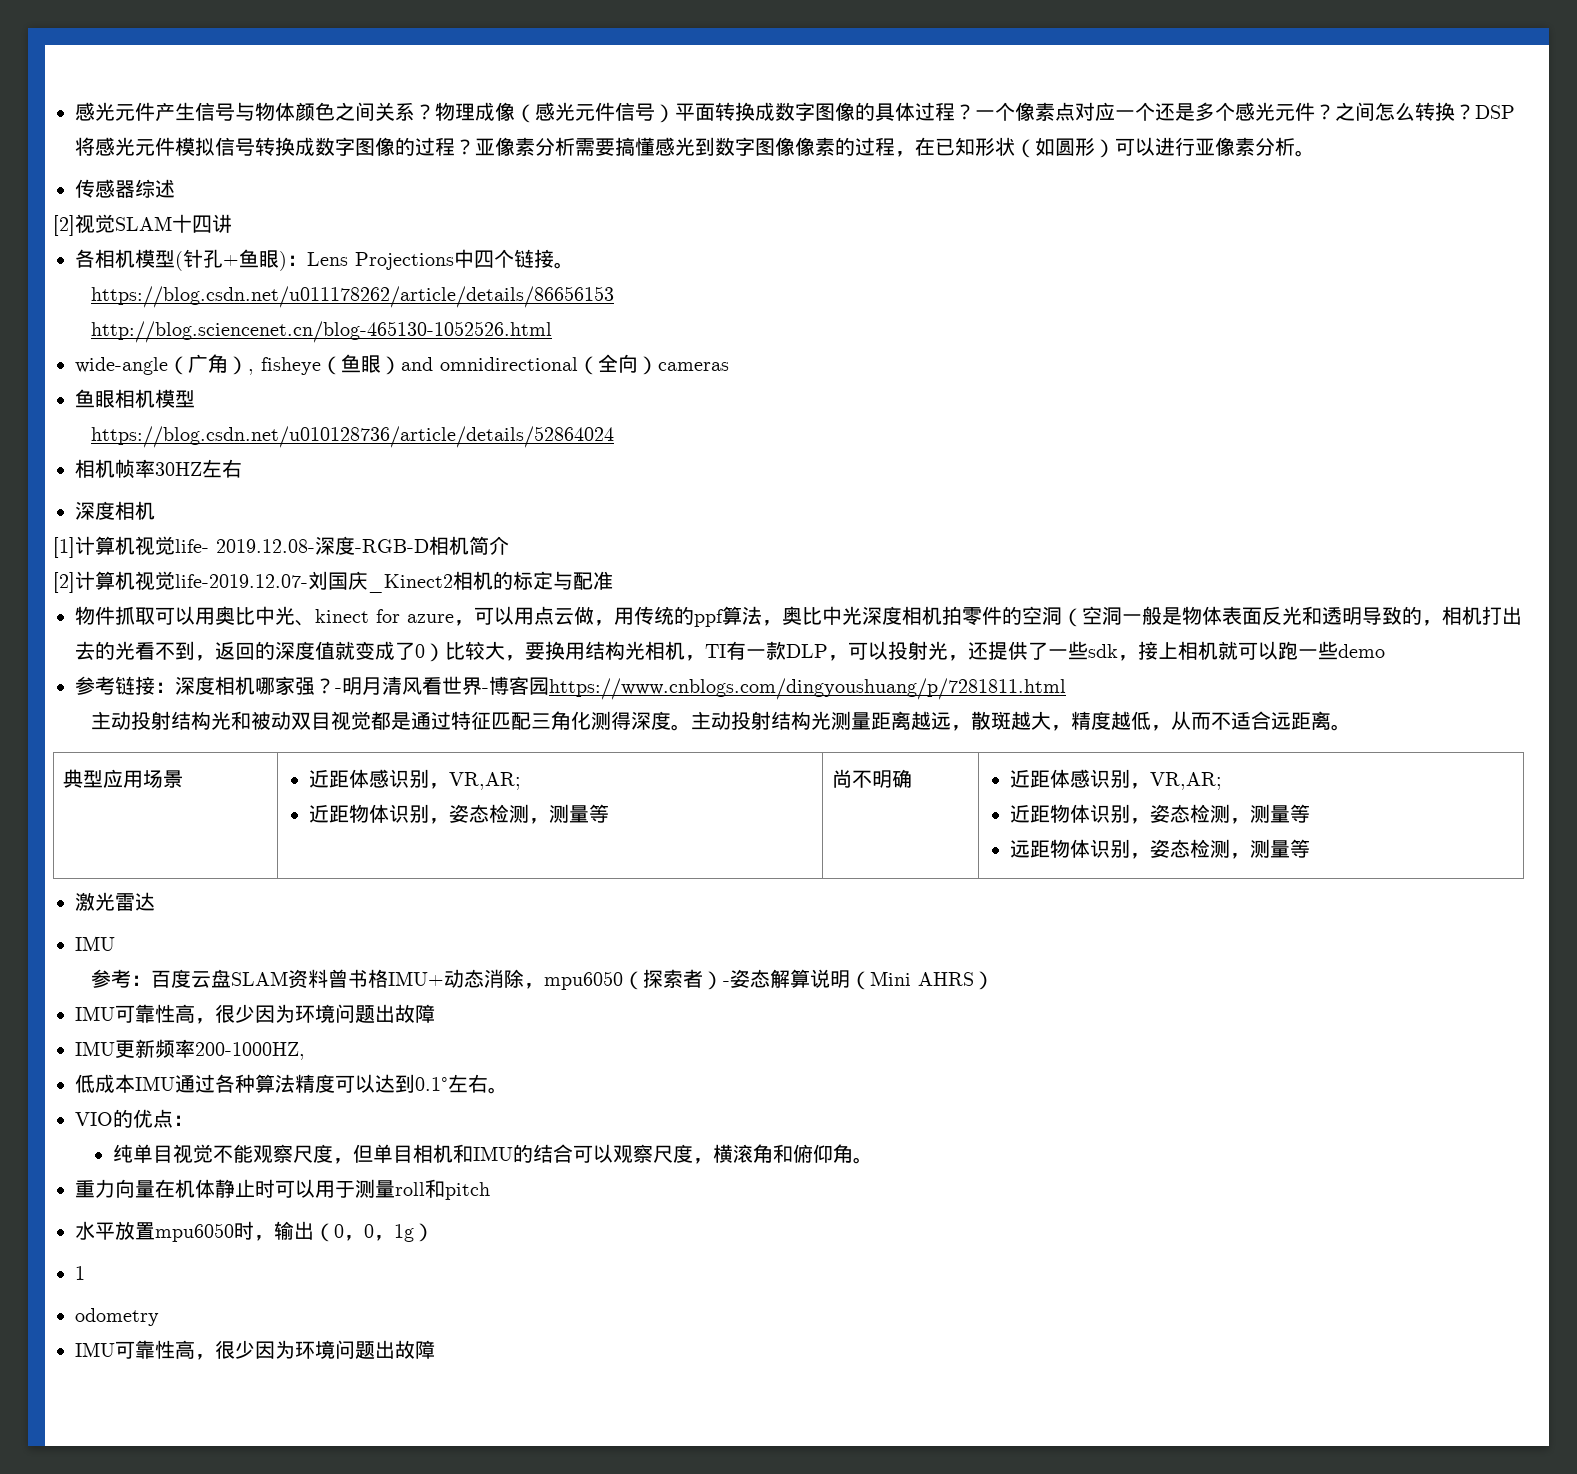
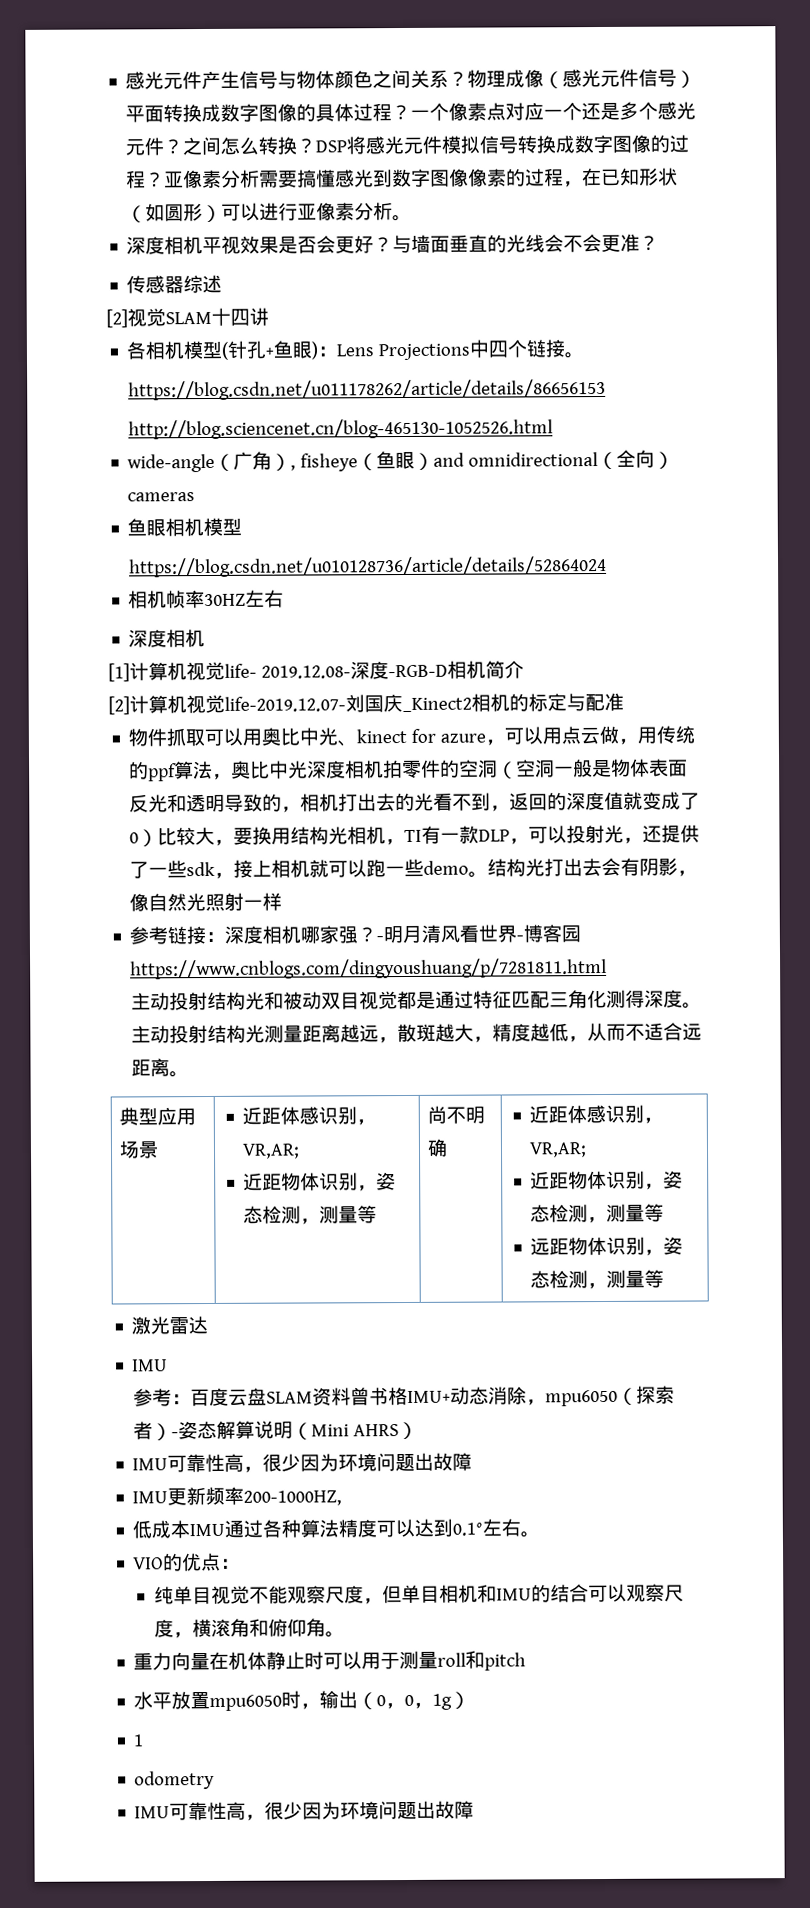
(1315, 153) none -> [126,233,660,255] // 深度相机平视效果是否会更好？与墙面垂直的光线会不会更准？
(1385, 651) none -> [468,857,698,878] [129,892,283,912] 。结构光打出去会有阴影，像自然光照射一样

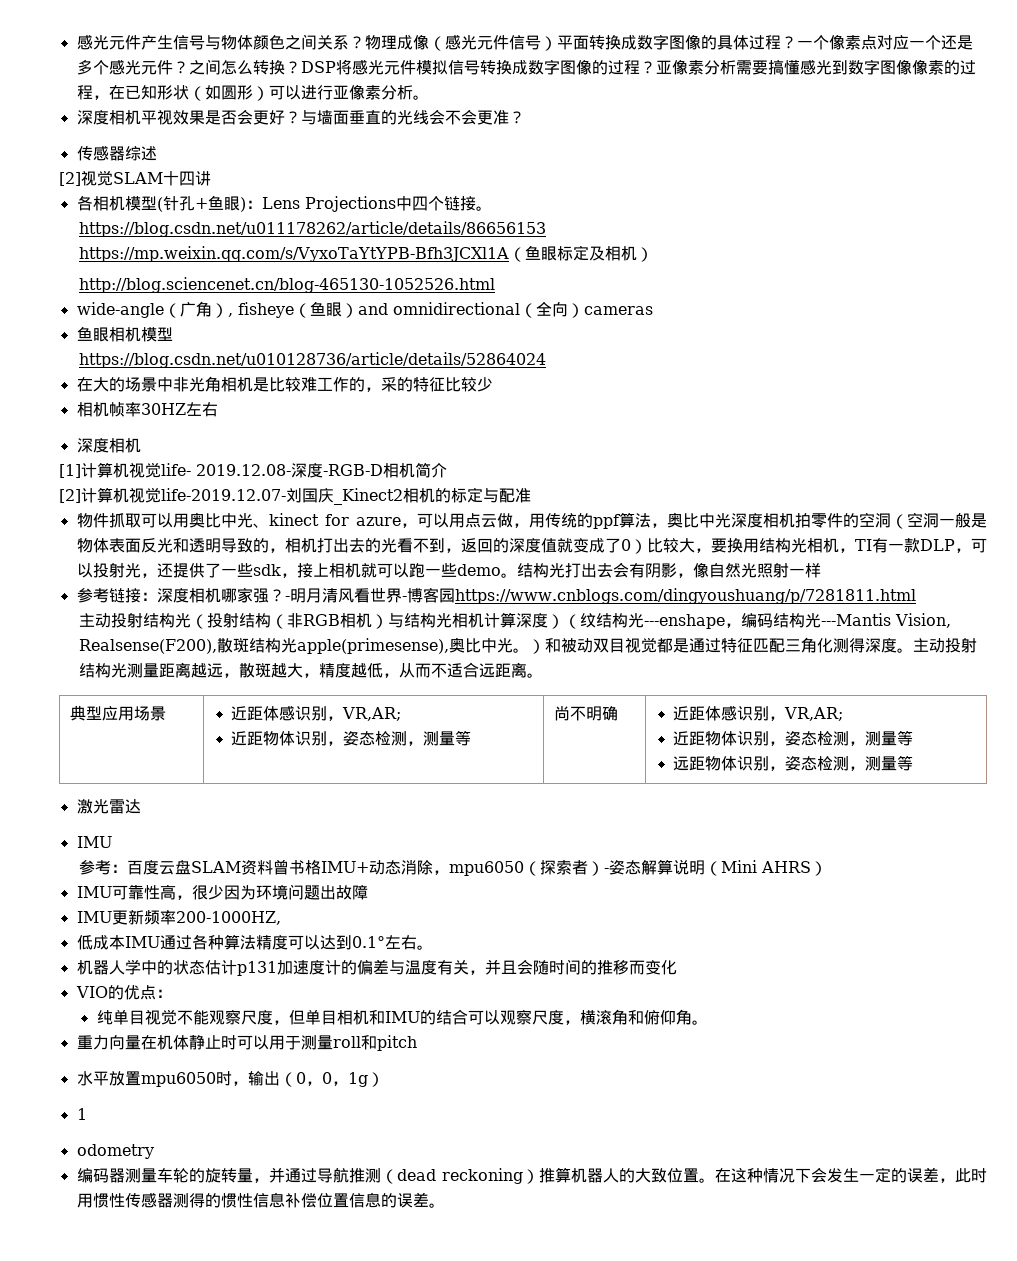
(606, 389) none -> [79,245,654,262] // https://mp.weixin.qq.com/s/VyxoTaYtYPB-Bfh3JCXl1A（鱼眼标定及相机）
(607, 566) none -> [76,376,493,392] // 在大的场景中非光角相机是比较难工作的，采的特征比较少
(265, 1000) none -> [191,612,952,629] [79,637,546,654] （投射结构（非RGB相机）与结构光相机计算深度）（纹结构光---enshape，编码结构光---Mantis Vision, Realsense(F200),散斑结构光apple(primesense),奥比中光。）
(541, 1534) none -> [76,959,677,976] // 机器人学中的状态估计p131加速度计的偏差与温度有关，并且会随时间的推移而变化
[134,1800,475,1821] IMU可靠性高，很少因为环境问题出故障 -> [76,1167,987,1184] [76,1192,445,1208] 编码器测量车轮的旋转量，并通过导航推测（dead reckoning）推算机器人的大致位置。在这种情况下会发生一定的误差，此时用惯性传感器测得的惯性信息补偿位置信息的误差。

